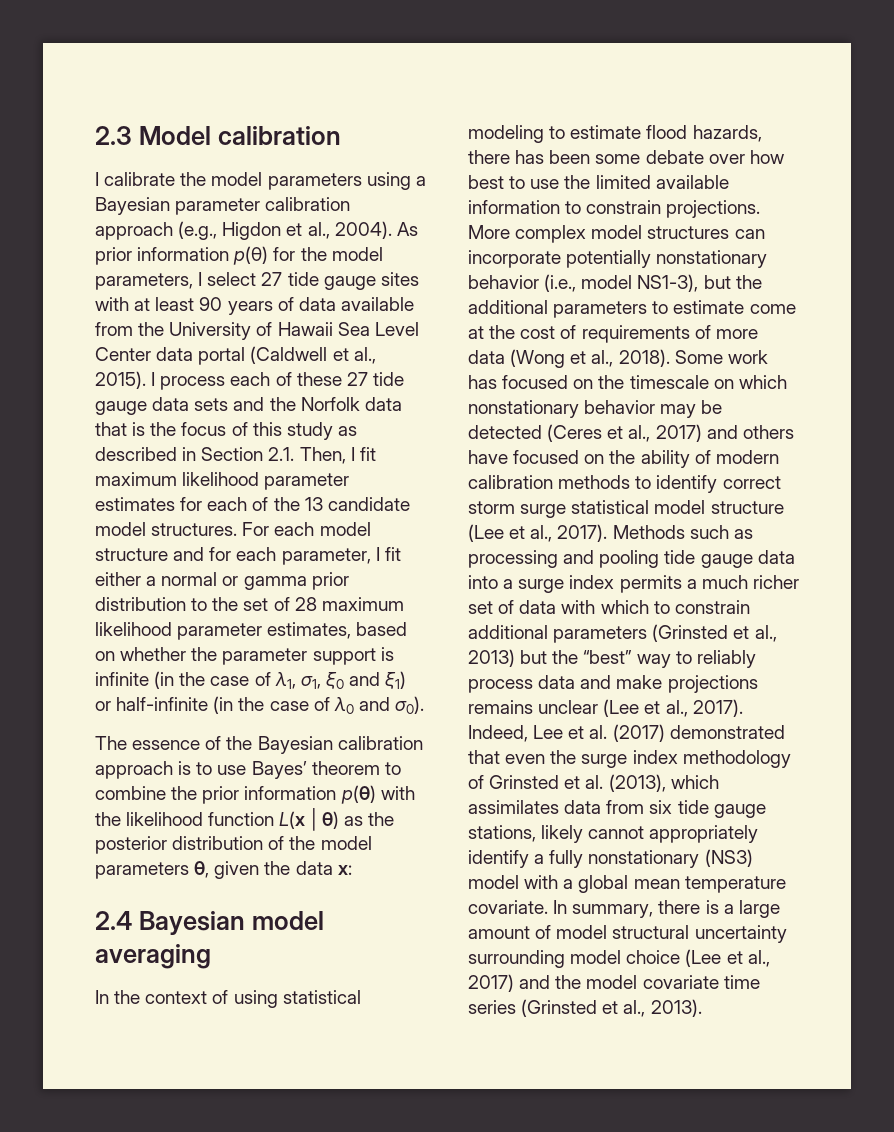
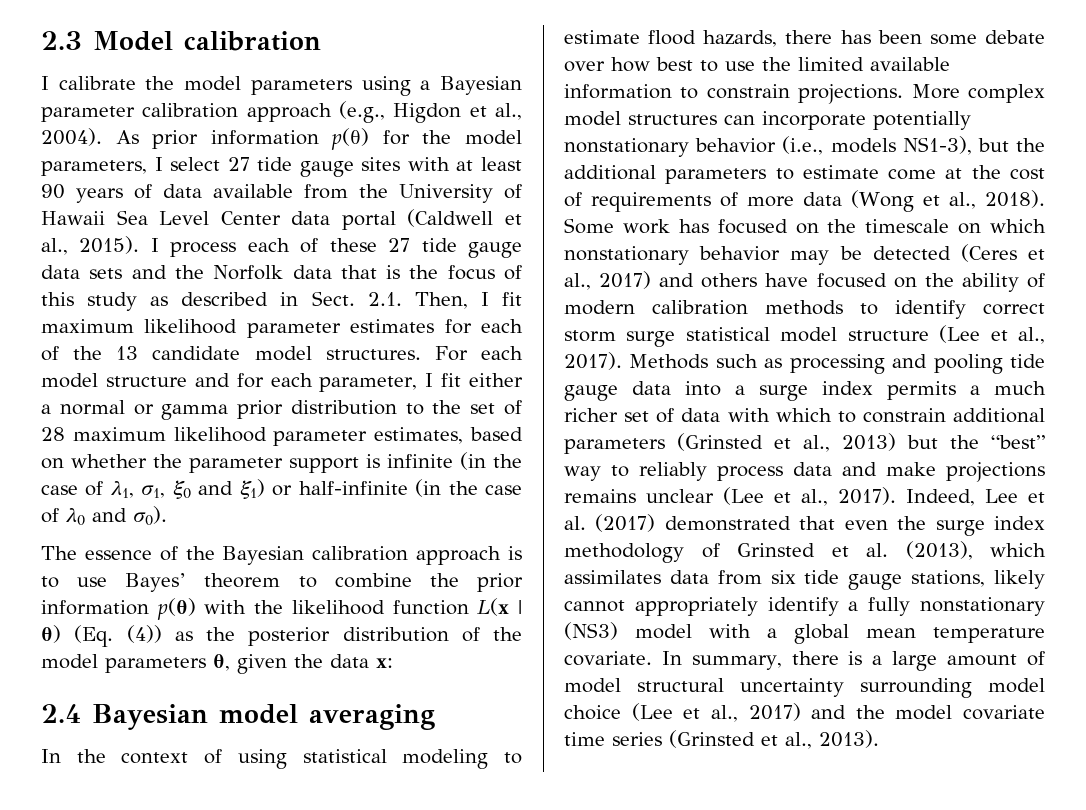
[201,447,264,461] Section -> [311,291,355,306] Sect.
(339, 820) none -> [74,625,162,647] (Eq. (4))
[581,275,633,289] model -> [830,138,896,153] models

